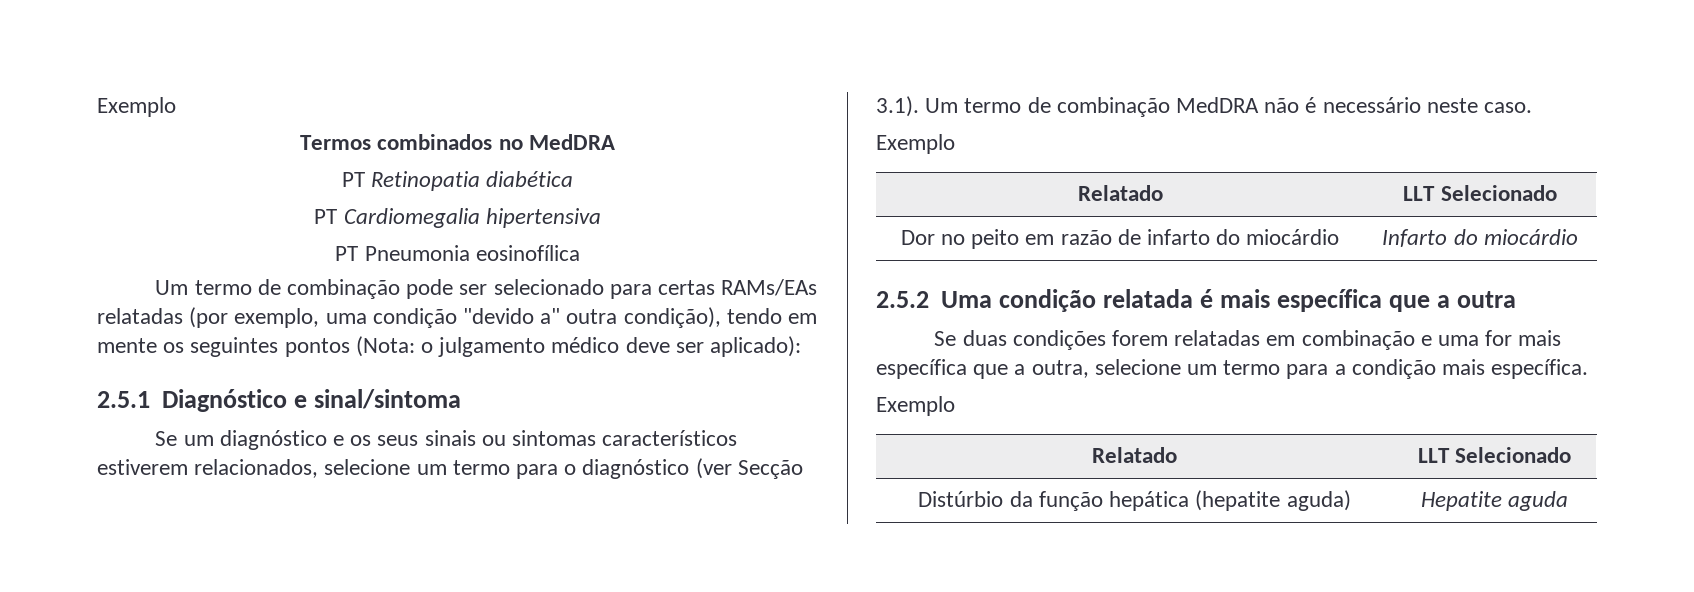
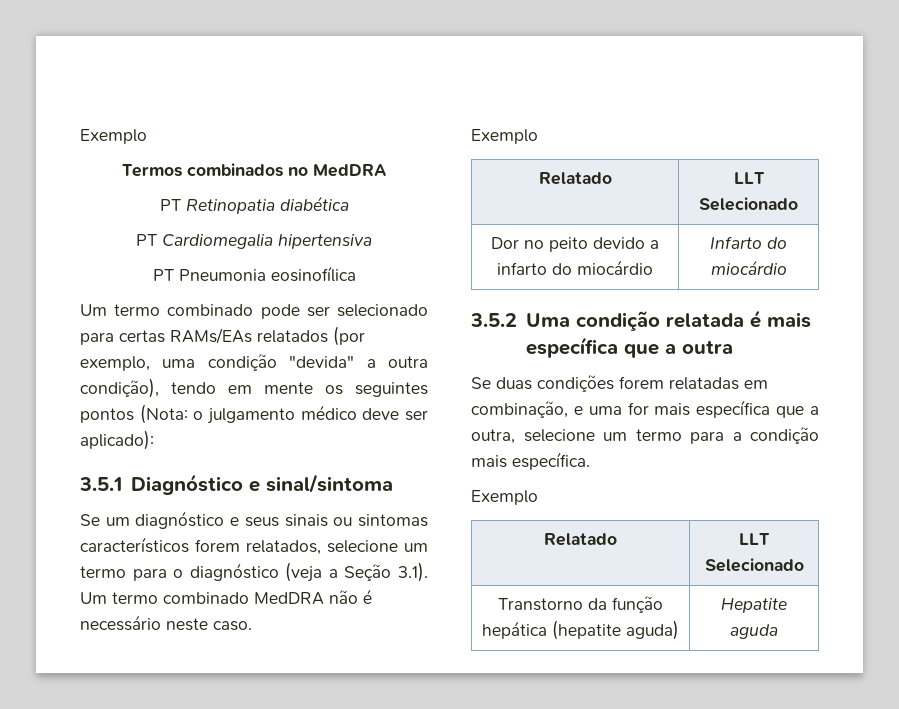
[257,279,400,299] de combinação -> [167,304,254,316] combinado
[97,308,183,324] relatadas -> [257,330,328,343] relatados
[463,308,561,324] "devido a" -> [289,355,376,368] "devida" a
[97,391,150,408] 2.5.1 -> [79,477,122,491] 3.5.1
[350,435,372,446] os -> (240, 521) none
[97,459,319,478] estiverem relacionados, -> [195,539,321,555] forem relatados,
[695,458,803,479] (ver Secção -> [285,562,392,582] (veja a Seção
[1027,97,1170,117] de combinação -> [163,592,249,604] combinado
[1025,229,1141,245] em razão de -> [593,237,659,249] devido a
[876,291,929,308] 2.5.2 -> [470,313,517,327] 3.5.2
[1301,330,1415,350] combinação -> [471,401,568,418] combinação,
[918,491,1004,507] Distúrbio -> [498,598,583,611] Transtorno

